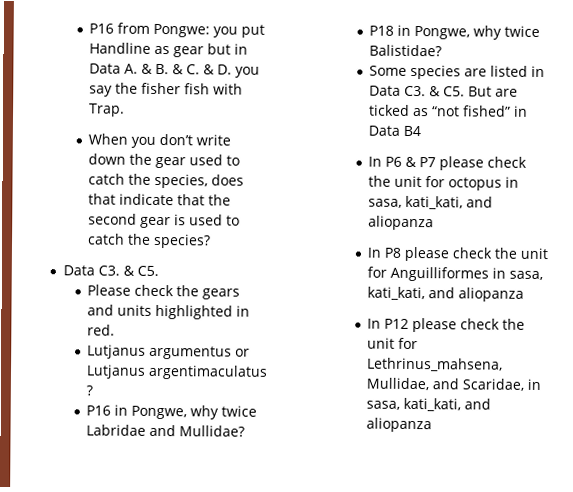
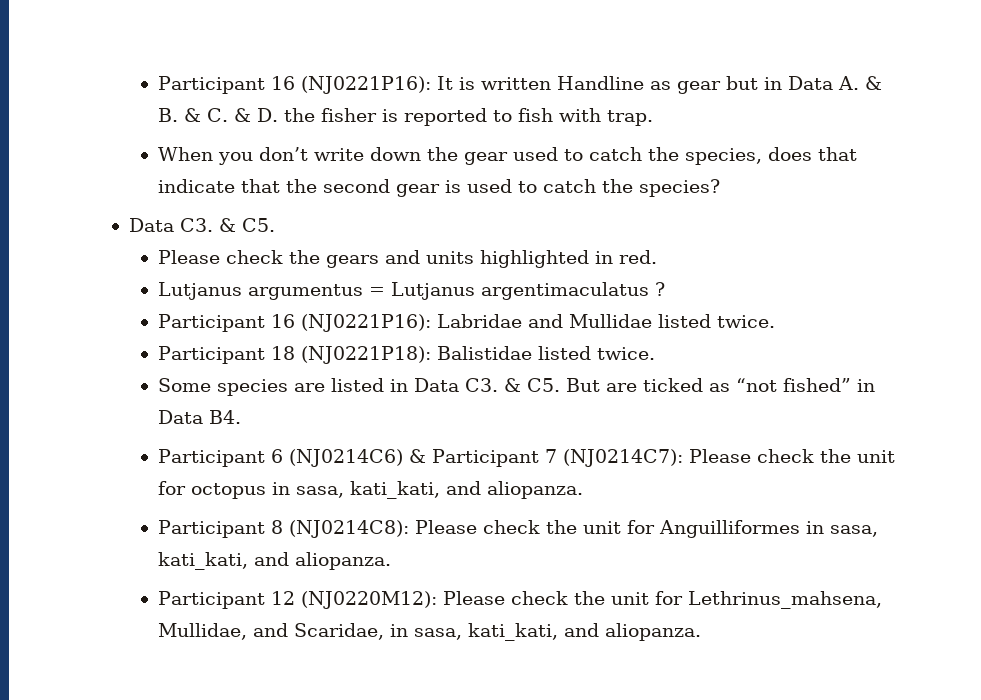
[89,22,266,38] P16 from Pongwe: you put -> [158,76,552,94] Participant 16 (NJ0221P16): It is written
[235,66,261,78] [89,82,182,97] you say the fisher -> [284,108,513,126] the fisher is reported to
[89,103,126,117] Trap. -> [607,110,654,126] trap.
[235,348,251,357] or -> [369,287,386,296] =
[86,404,258,420] [86,424,246,437] [369,24,541,40] [369,44,443,57] P16 in Pongwe, why twice Labridae and Mullidae? // P18 in Pongwe, why twice Balistidae? -> [158,314,776,332] [158,346,656,364] Participant 16 (NJ0221P16): Labridae and Mullidae listed twice. // Participant 18 (NJ0221P18): Balistidae listed twice.
[403,125,422,137] [368,156,485,171] B4 // In P6 & P7 please -> [209,410,242,424] [158,449,752,467] B4. // Participant 6 (NJ0214C6) & Participant 7 (NJ0214C7): Please
[368,215,435,231] [367,246,450,262] aliopanza // In P8 please -> [487,481,584,499] [158,520,478,538] aliopanza. // Participant 8 (NJ0214C8): Please
[458,287,525,302] [367,317,458,333] aliopanza // In P12 please -> [295,552,392,570] [158,591,506,609] aliopanza. // Participant 12 (NJ0220M12): Please
[366,417,433,433] aliopanza -> [605,623,702,641] aliopanza.

